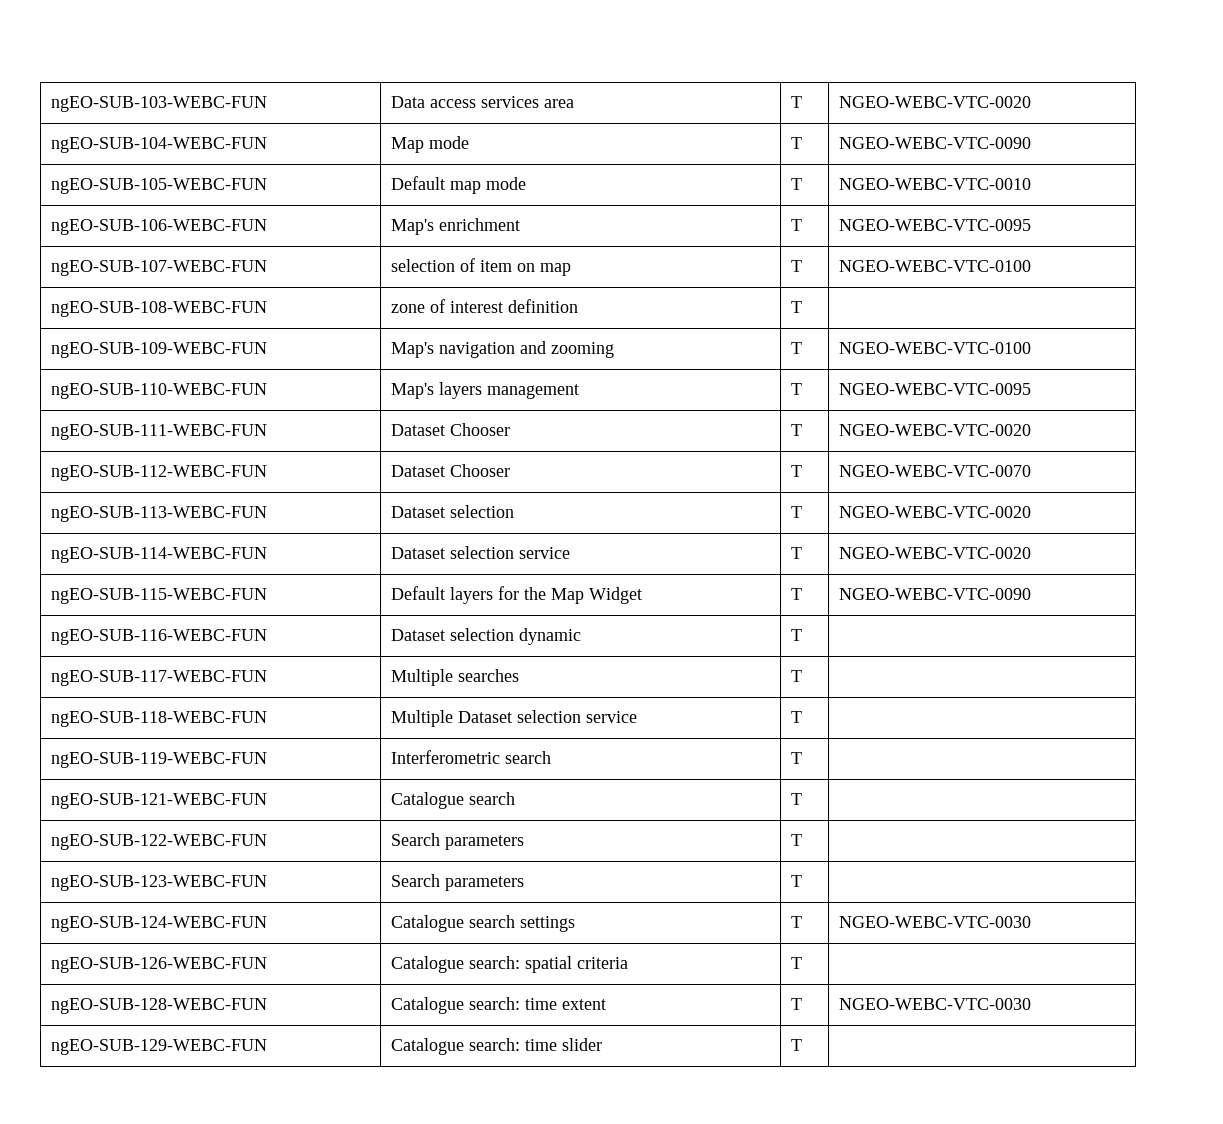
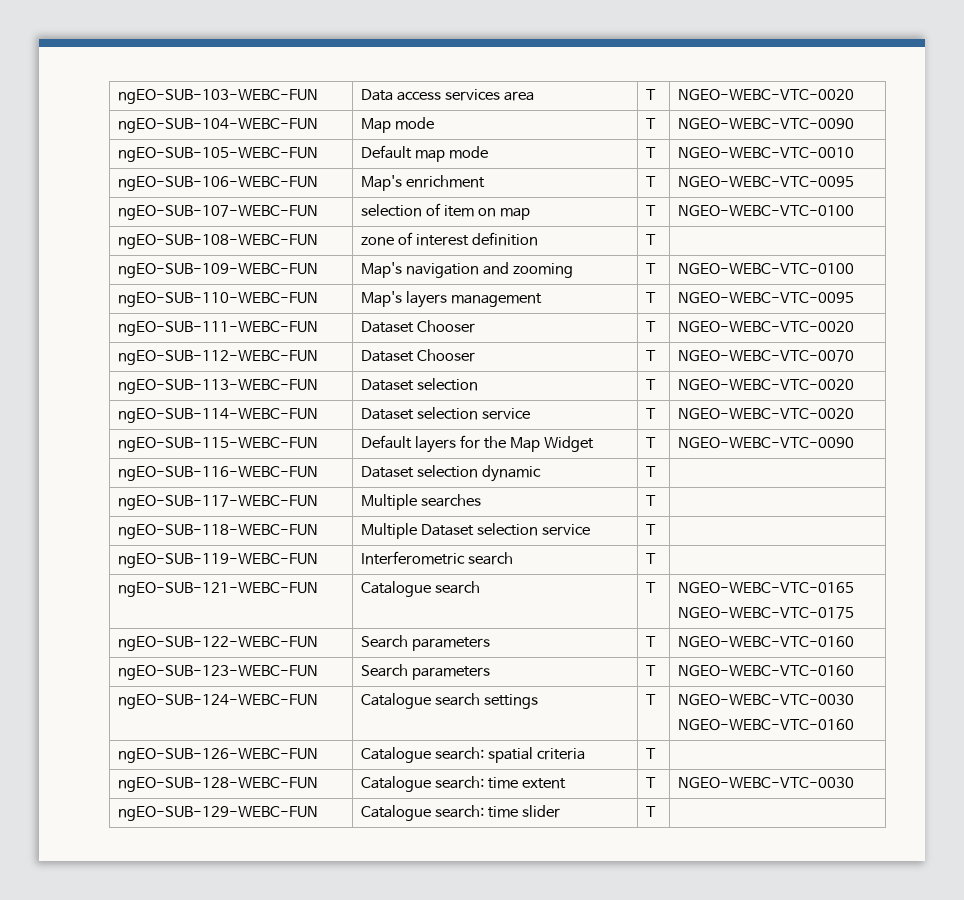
(802, 799) none -> [678,582,855,594] [678,607,855,619] NGEO-WEBC-VTC-0165 // NGEO-WEBC-VTC-0175
(802, 840) none -> [678,636,855,648] NGEO-WEBC-VTC-0160
(802, 881) none -> [678,665,855,677] NGEO-WEBC-VTC-0160
(1031, 922) none -> [678,719,855,731] // NGEO-WEBC-VTC-0160

